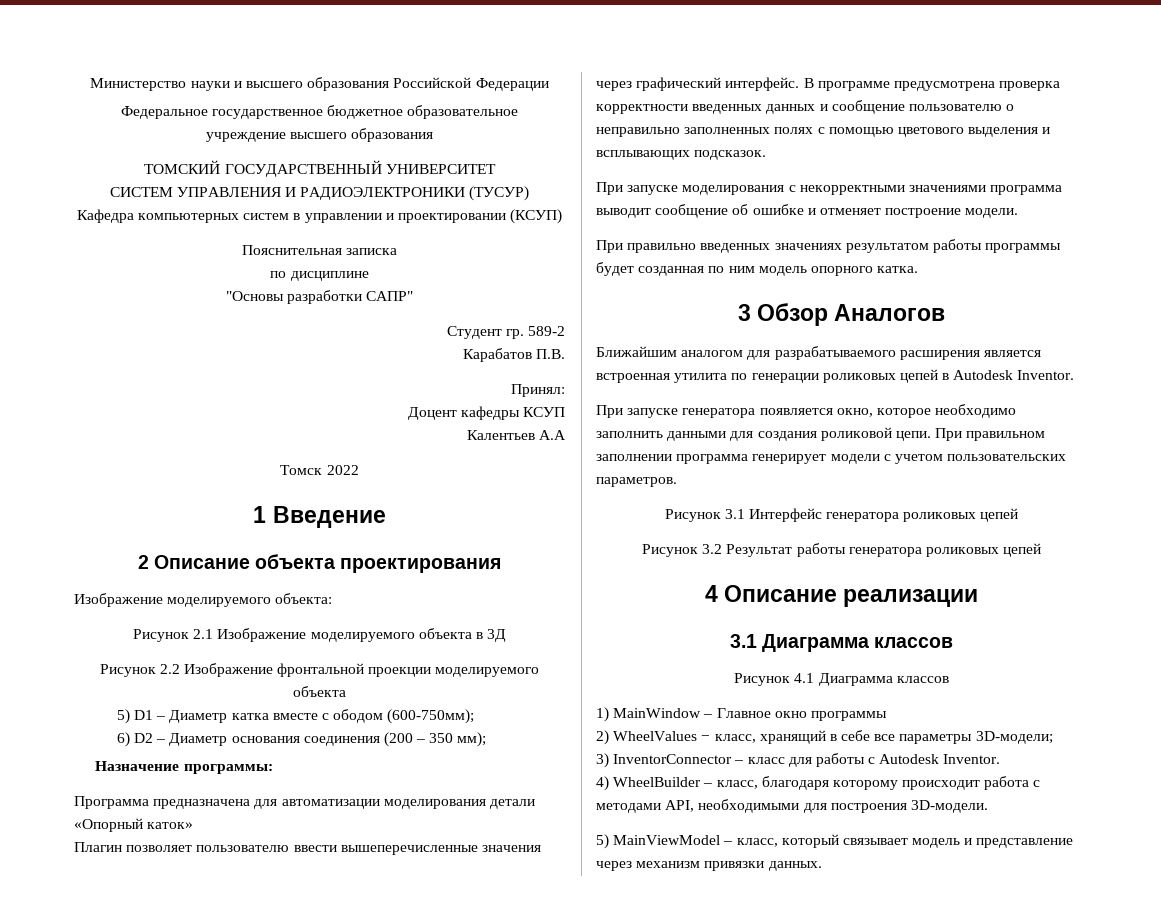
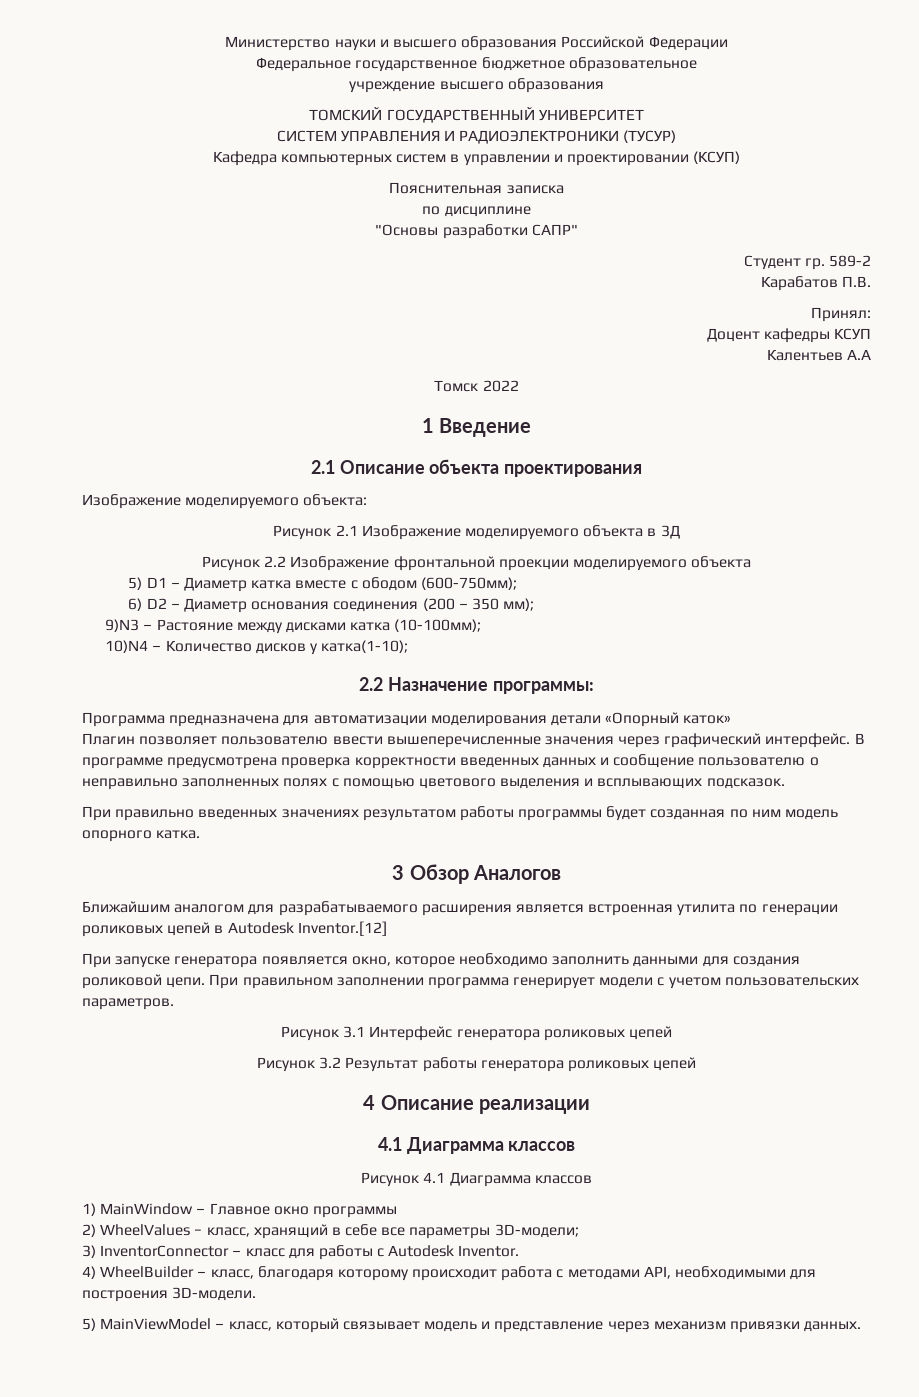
[137,555,149,569] 2 -> [310,460,335,474] 2.1
(487, 739) none -> [105,619,482,634] [105,640,409,655] [359,677,384,691] 9)N3 – Растояние между дисками катка (10-100мм); // 10)N4 – Количество дисков у катка(1-10); // 2.2
[596,182,1063,195] [596,204,1019,218] // При запуске моделирования с некорректными значениями программа выводит сообщение об ошибке и отменяет построение модели. -> (785, 783) none
[1017,370,1075,380] Inventor. -> [297,921,387,936] Inventor.[12]
[729,634,757,648] 3.1 -> [377,1137,402,1151] 4.1

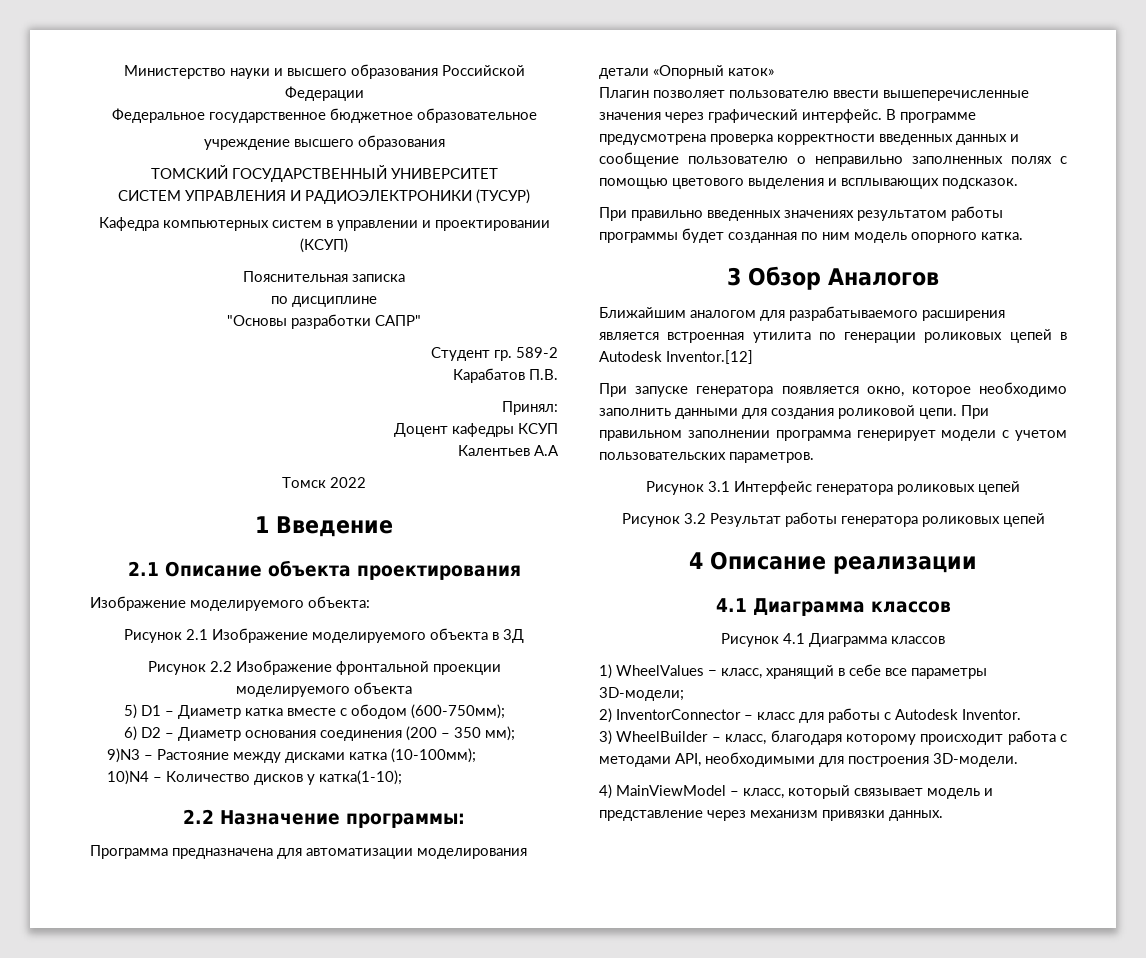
[100,1203,397,1218] [82,1224,96,1237] MainWindow – Главное окно программы // 2) -> (612, 671) none
[82,1245,96,1258] 3) -> [599,708,612,723] 2)
[82,1266,96,1279] 4) -> [599,730,612,745] 3)
[82,1318,96,1331] 5) -> [599,784,612,799] 4)

